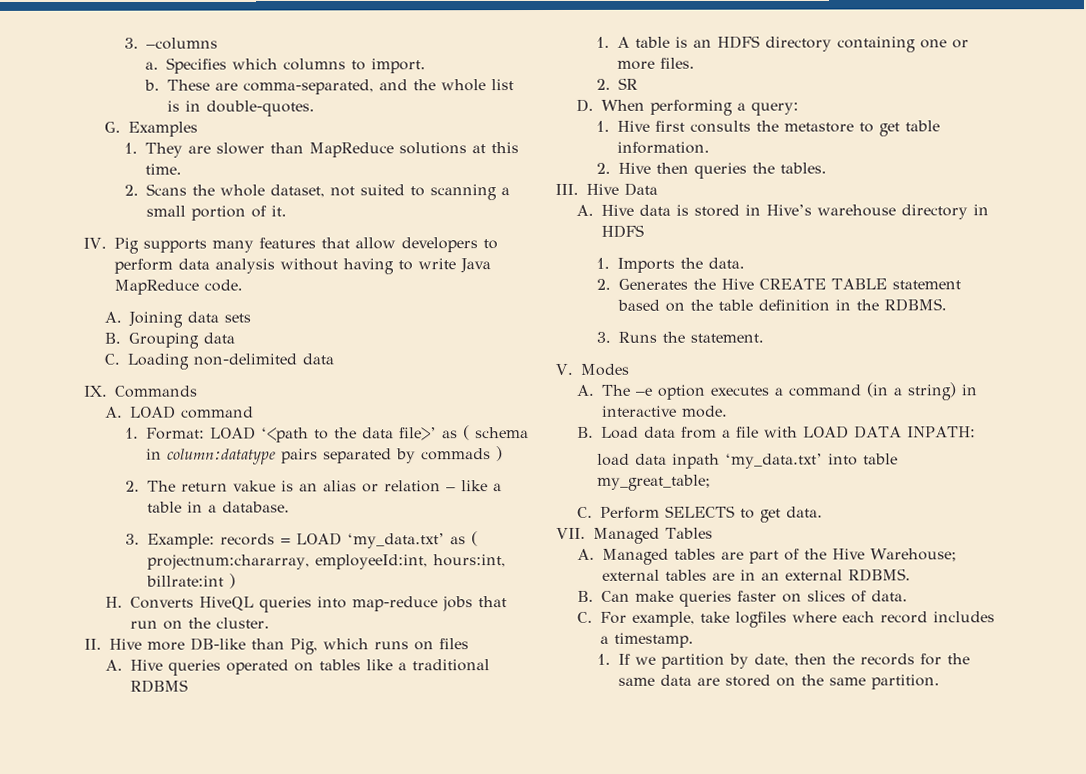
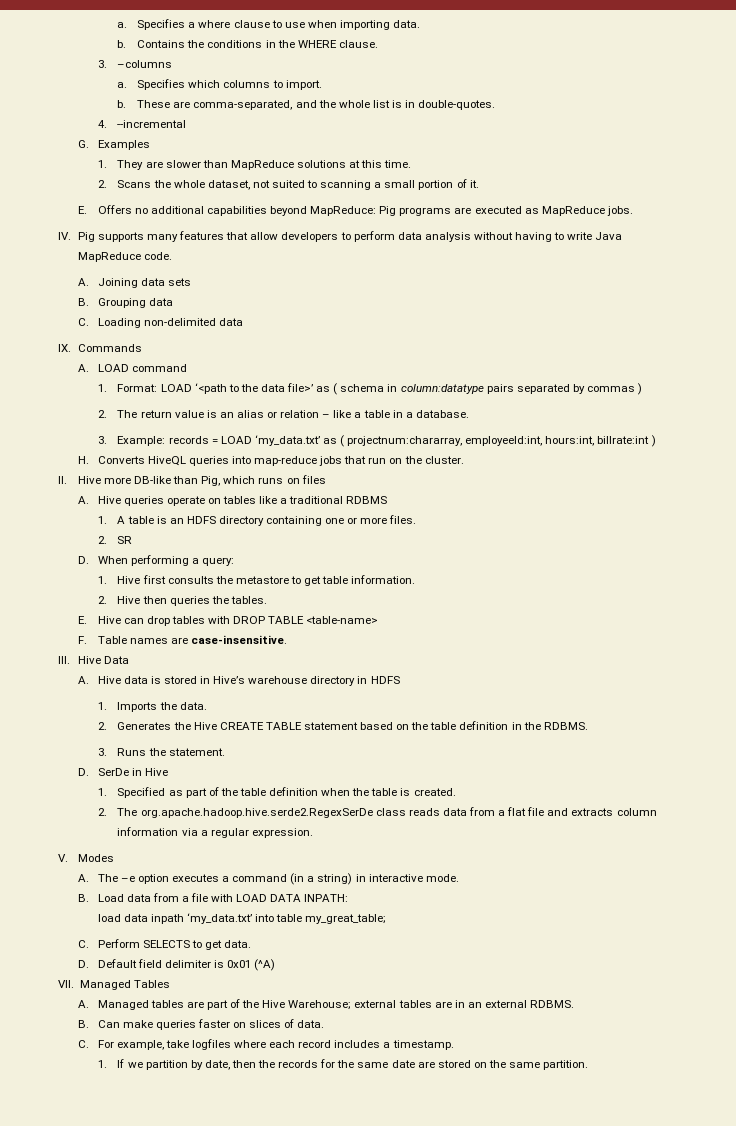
(124, 43) none -> [117,19,421,30] [117,40,378,48] a. Specifies a where clause to use when importing data. // b. Contains the conditions in the WHERE clause. //
(316, 108) none -> [97,120,187,128] // 4. --incremental
(288, 211) none -> [77,205,633,216] // E. Offers no additional capabilities beyond MapReduce: Pig programs are executed as MapReduce jobs.
[421,448,492,461] commads -> [587,386,636,392] commas
[233,480,277,492] vakue -> [174,410,204,418] value
[225,659,289,675] operated -> [166,496,205,506] operate
(828, 168) none -> [77,616,379,626] [77,635,287,644] // E. Hive can drop tables with DROP TABLE <table-name> // F. Table names are case-insensitive.
(765, 338) none -> [77,768,168,776] [97,787,456,798] [97,807,657,818] [117,827,313,838] // D. SerDe in Hive // 1. Specified as part of the table definition when the table is created. // 2. The org.apache.hadoop.hive.serde2.RegexSerDe class reads data from a flat file and extracts column information via a regular expression.
(823, 512) none -> [77,959,276,971] // D. Default field delimiter is 0x01 (^A)
[660,674,693,686] data -> [391,1060,415,1068] date

